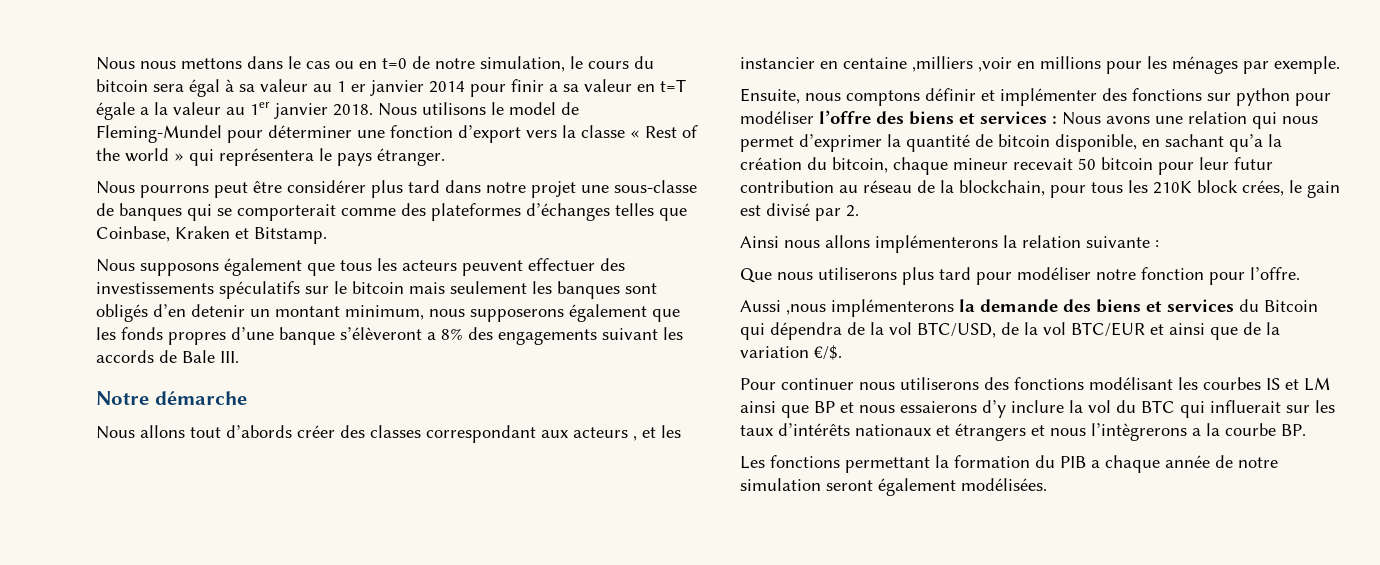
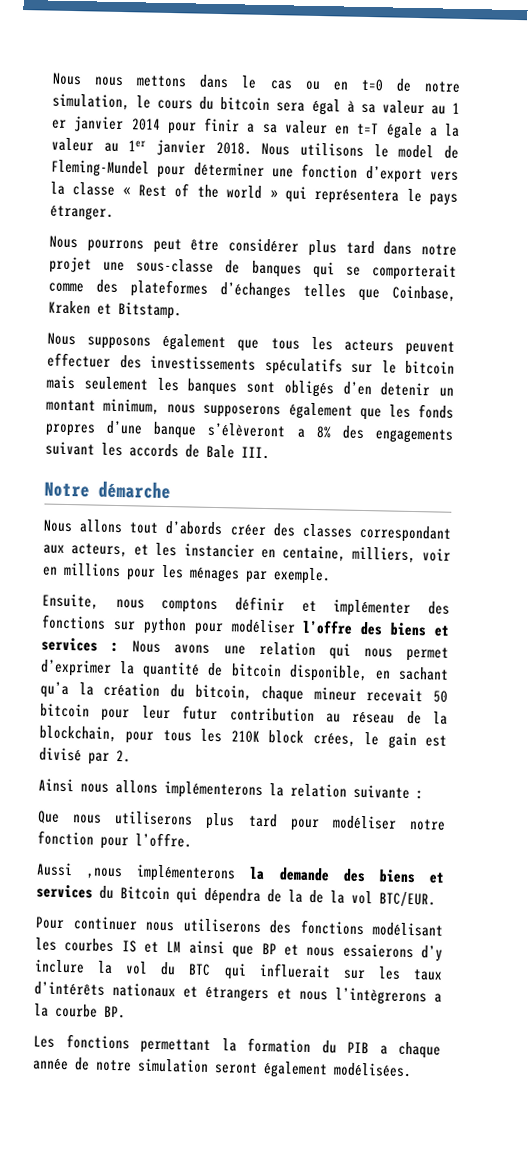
[573,427,637,441] acteurs , -> [71,543,129,558] acteurs,
[843,56,1012,72] centaine ,milliers ,voir -> [281,545,451,564] centaine, milliers, voir
[889,322,1280,340] [740,345,842,360] vol BTC/USD, de la vol BTC/EUR et ainsi que de la variation €/$. -> [309,889,436,908] de la vol BTC/EUR.

